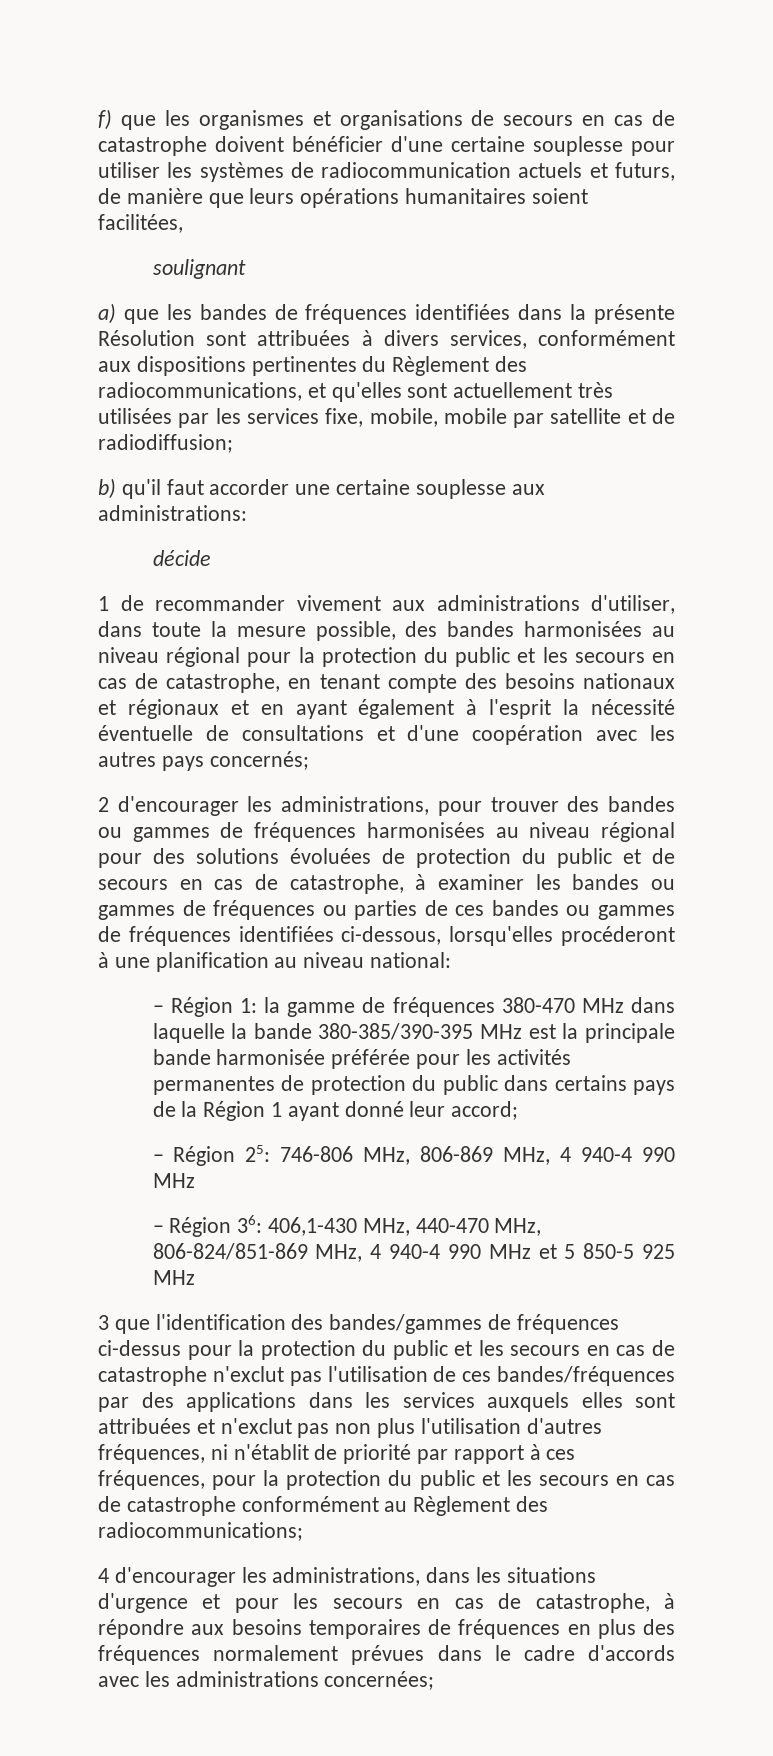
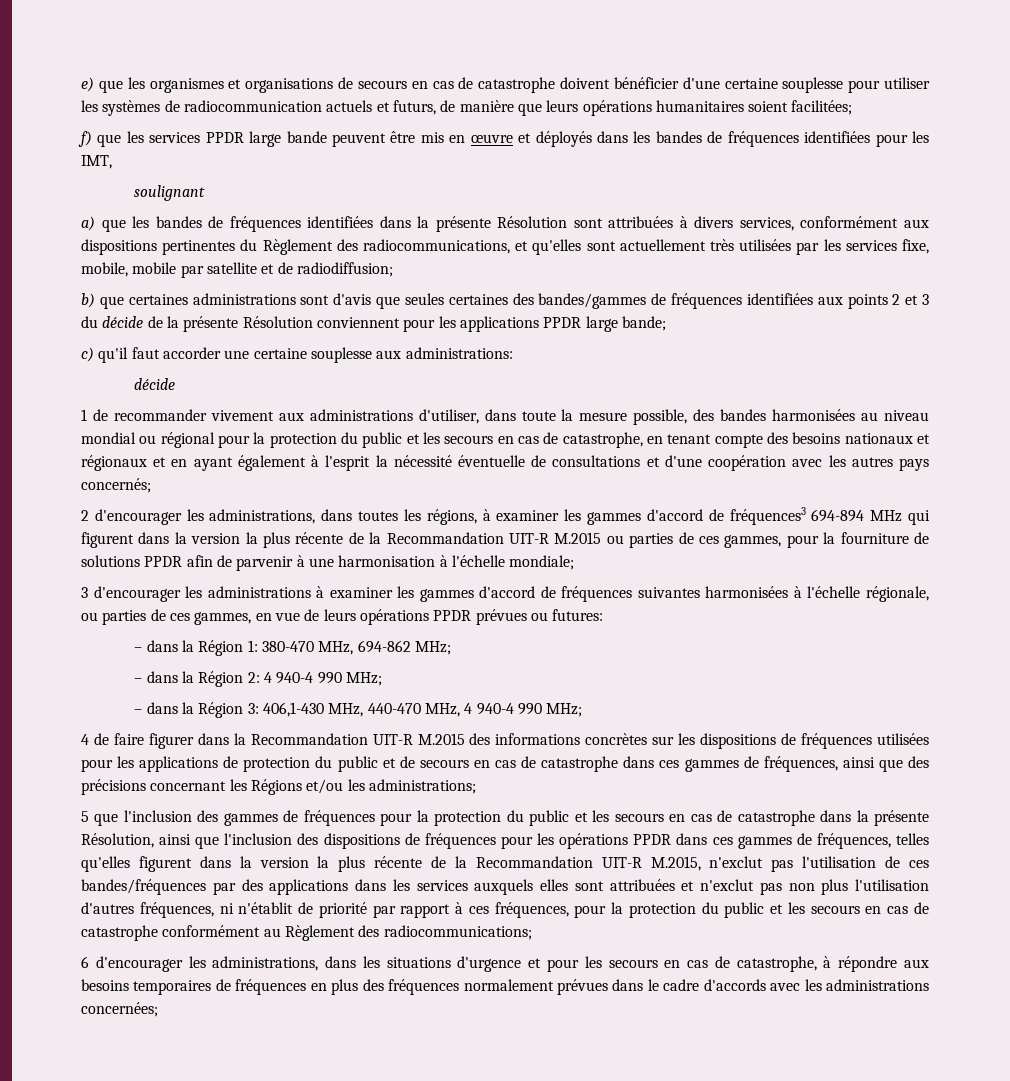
[98,109,112,130] f) -> [81,77,94,92] e)
[98,214,183,233] facilitées, -> [791,100,853,115] [78,131,930,147] [81,155,112,169] facilitées; // f) que les services PPDR large bande peuvent être mis en œuvre et déployés dans les bandes de fréquences identifiées pour les IMT,
(116, 488) none -> [99,293,930,309] [81,316,666,332] [81,347,94,362] que certaines administrations sont d'avis que seules certaines des bandes/gammes de fréquences identifiées aux points 2 et 3 du décide de la présente Résolution conviennent pour les applications PPDR large bande; // c)
(159, 655) none -> [81,432,157,444] mondial ou
[437,796,675,816] [98,822,675,842] [98,848,371,868] pour trouver des bandes ou gammes de fréquences harmonisées au niveau régional pour des solutions évoluées -> [321,507,931,525] [81,532,929,548] [81,555,575,571] [81,586,929,602] [81,609,604,625] [134,640,451,656] [134,671,382,687] [134,702,583,718] [81,733,930,749] [81,756,219,772] dans toutes les régions, à examiner les gammes d'accord de fréquences3 694-894 MHz qui figurent dans la version la plus récente de la Recommandation UIT-R M.2015 ou parties de ces gammes, pour la fourniture de solutions PPDR afin de parvenir à une harmonisation à l'échelle mondiale; // 3 d'encourager les administrations à examiner les gammes d'accord de fréquences suivantes harmonisées à l'échelle régionale, ou parties de ces gammes, en vue de leurs opérations PPDR prévues ou futures: // – dans la Région 1: 380-470 MHz, 694-862 MHz; // – dans la Région 2: 4 940-4 990 MHz; // – dans la Région 3: 406,1-430 MHz, 440-470 MHz, 4 940-4 990 MHz; // 4 de faire figurer dans la Recommandation UIT-R M.2015 des informations concrètes sur les dispositions de fréquences utilisées pour les applications
[289,874,675,894] [98,900,675,920] [98,926,675,946] [98,952,452,972] [152,997,675,1017] [152,1023,675,1043] [152,1049,571,1069] [152,1075,675,1095] [152,1101,519,1121] [152,1145,675,1166] [152,1173,195,1188] [152,1215,542,1237] [152,1243,675,1262] [152,1270,195,1285] [98,1314,619,1334] [98,1340,181,1356] catastrophe, à examiner les bandes ou gammes de fréquences ou parties de ces bandes ou gammes de fréquences identifiées ci-dessous, lorsqu'elles procéderont à une planification au niveau national: // – Région 1: la gamme de fréquences 380-470 MHz dans laquelle la bande 380-385/390-395 MHz est la principale bande harmonisée préférée pour les activités permanentes de protection du public dans certains pays de la Région 1 ayant donné leur accord; // – Région 25: 746-806 MHz, 806-869 MHz, 4 940-4 990 MHz // – Région 36: 406,1-430 MHz, 440-470 MHz, 806-824/851-869 MHz, 4 940-4 990 MHz et 5 850-5 925 MHz // 3 que l'identification des bandes/gammes de fréquences ci-dessus -> [541,756,929,772] [81,779,476,795] [81,810,375,826] catastrophe dans ces gammes de fréquences, ainsi que des précisions concernant les Régions et/ou les administrations; // 5 que l'inclusion des gammes de fréquences
(207, 1376) none -> [820,810,930,826] [81,833,930,849] [81,856,701,872] dans la présente Résolution, ainsi que l'inclusion des dispositions de fréquences pour les opérations PPDR dans ces gammes de fréquences, telles qu'elles figurent dans la version la plus récente de la Recommandation UIT-R M.2015,
[98,1568,109,1583] 4 -> [81,956,89,968] 6

